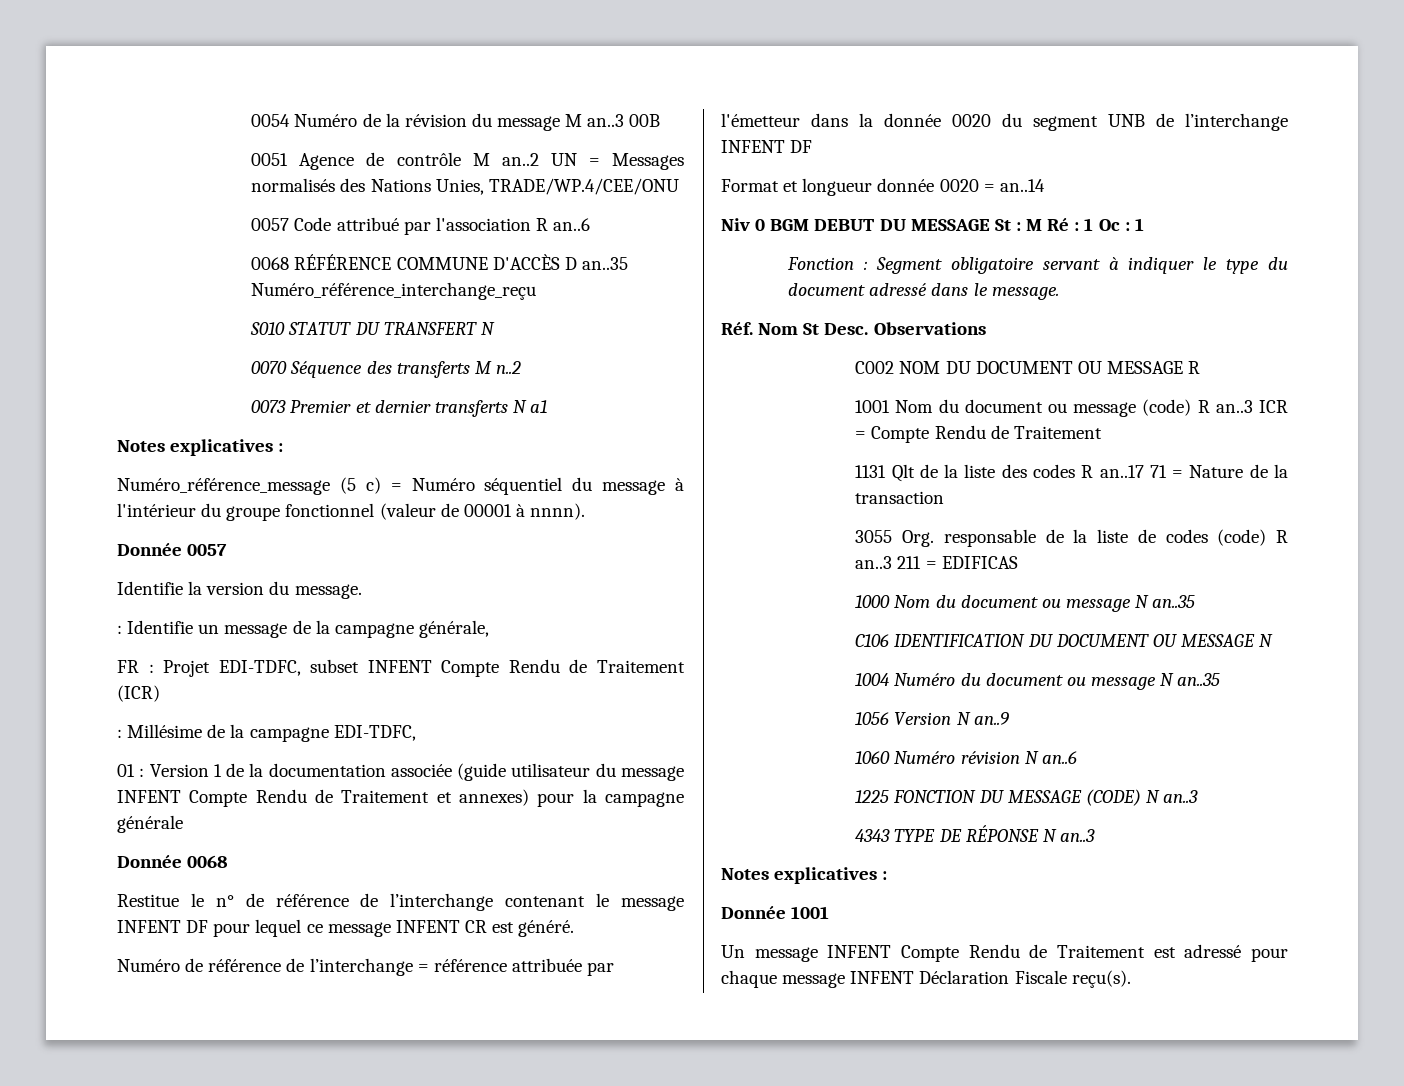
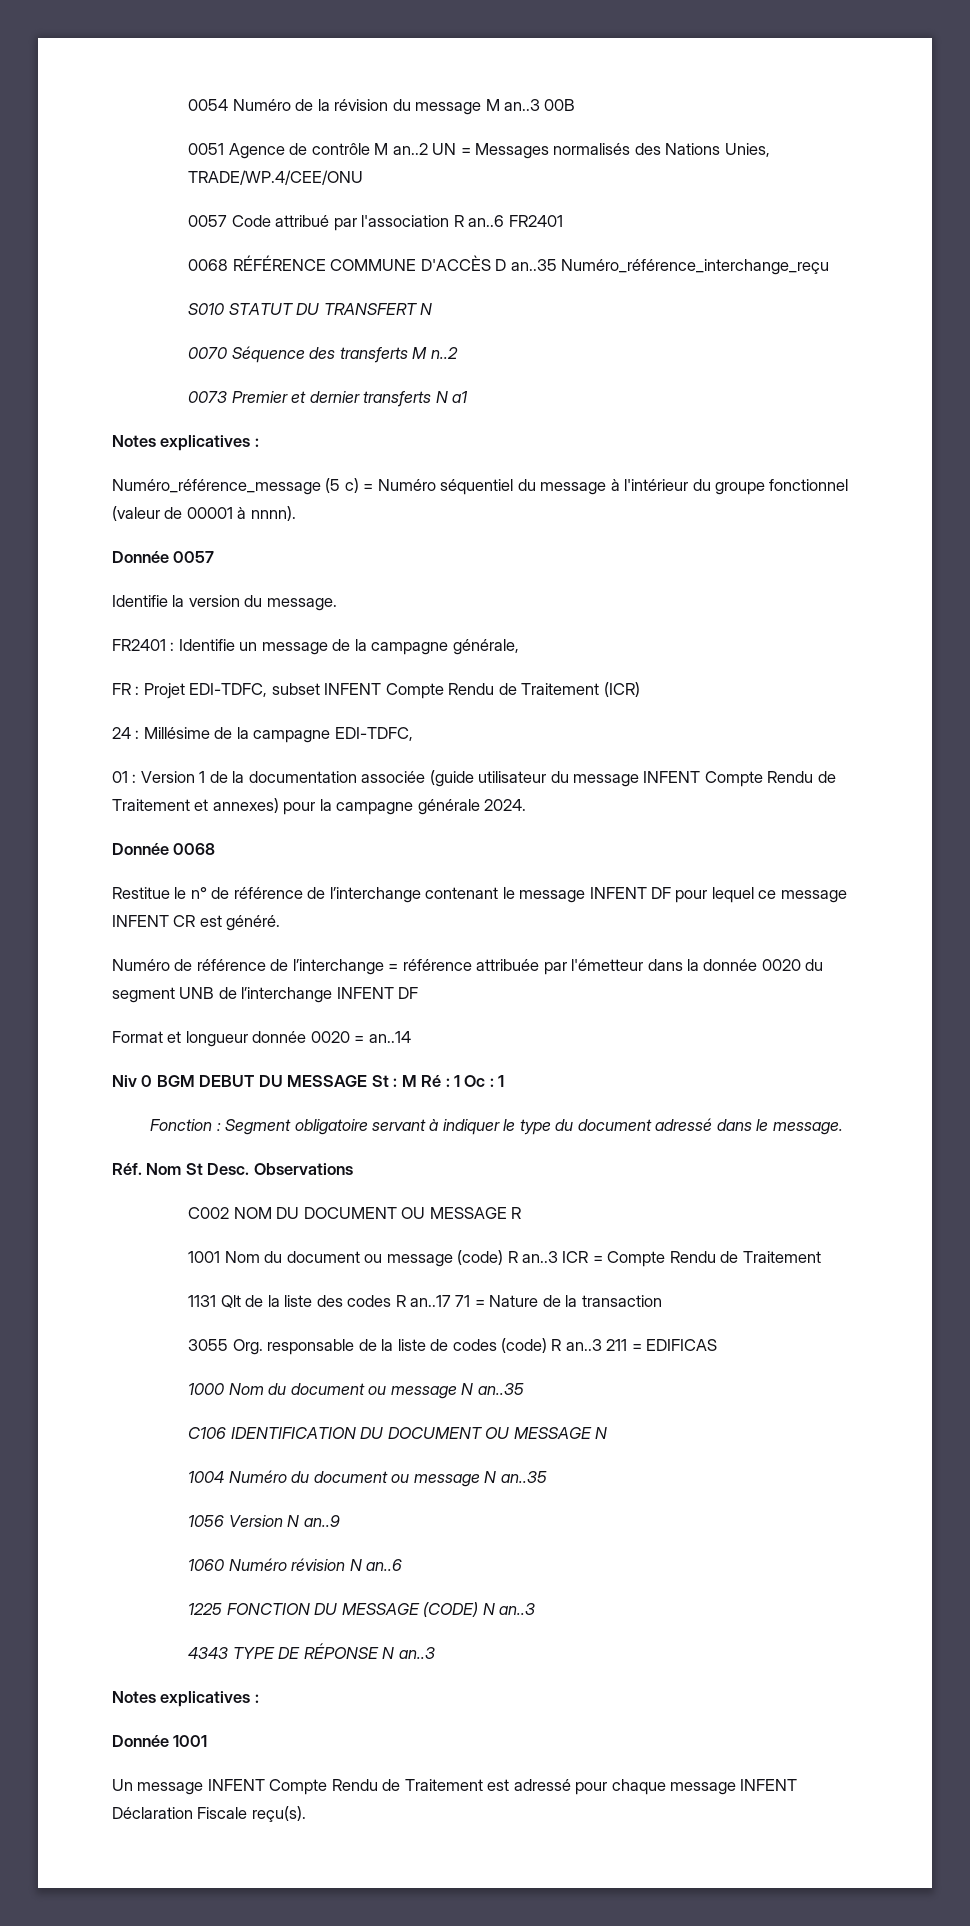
(591, 224) none -> [508,215,563,227] FR2401
(362, 591) none -> [112,639,166,651] FR2401
(160, 693) none -> [112,727,131,739] 24
(183, 824) none -> [484,799,527,811] 2024.

